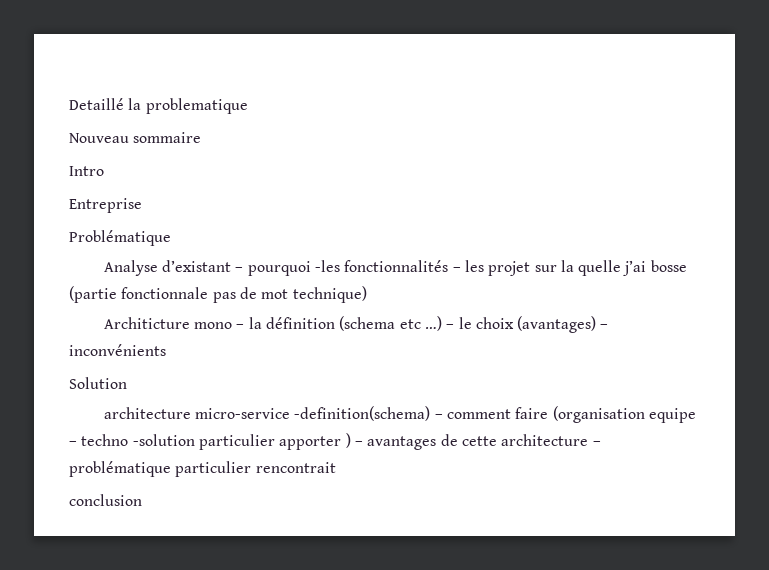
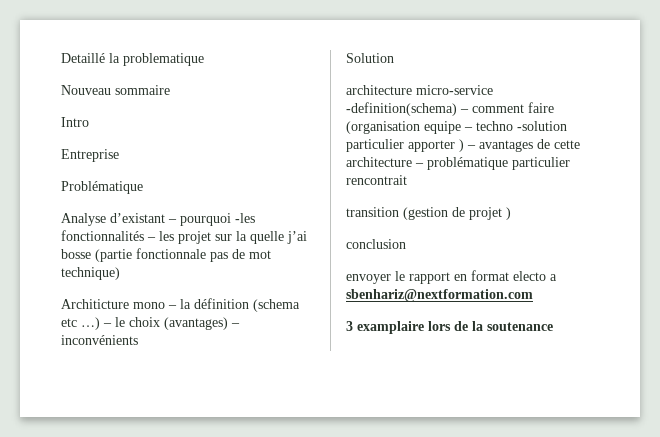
[69,494,142,506] conclusion -> [346,207,511,220] [346,239,406,249] [346,270,557,284] [346,289,533,302] [346,321,553,334] transition (gestion de projet ) // conclusion // envoyer le rapport en format electo a sbenhariz@nextformation.com // 3 examplaire lors de la soutenance

